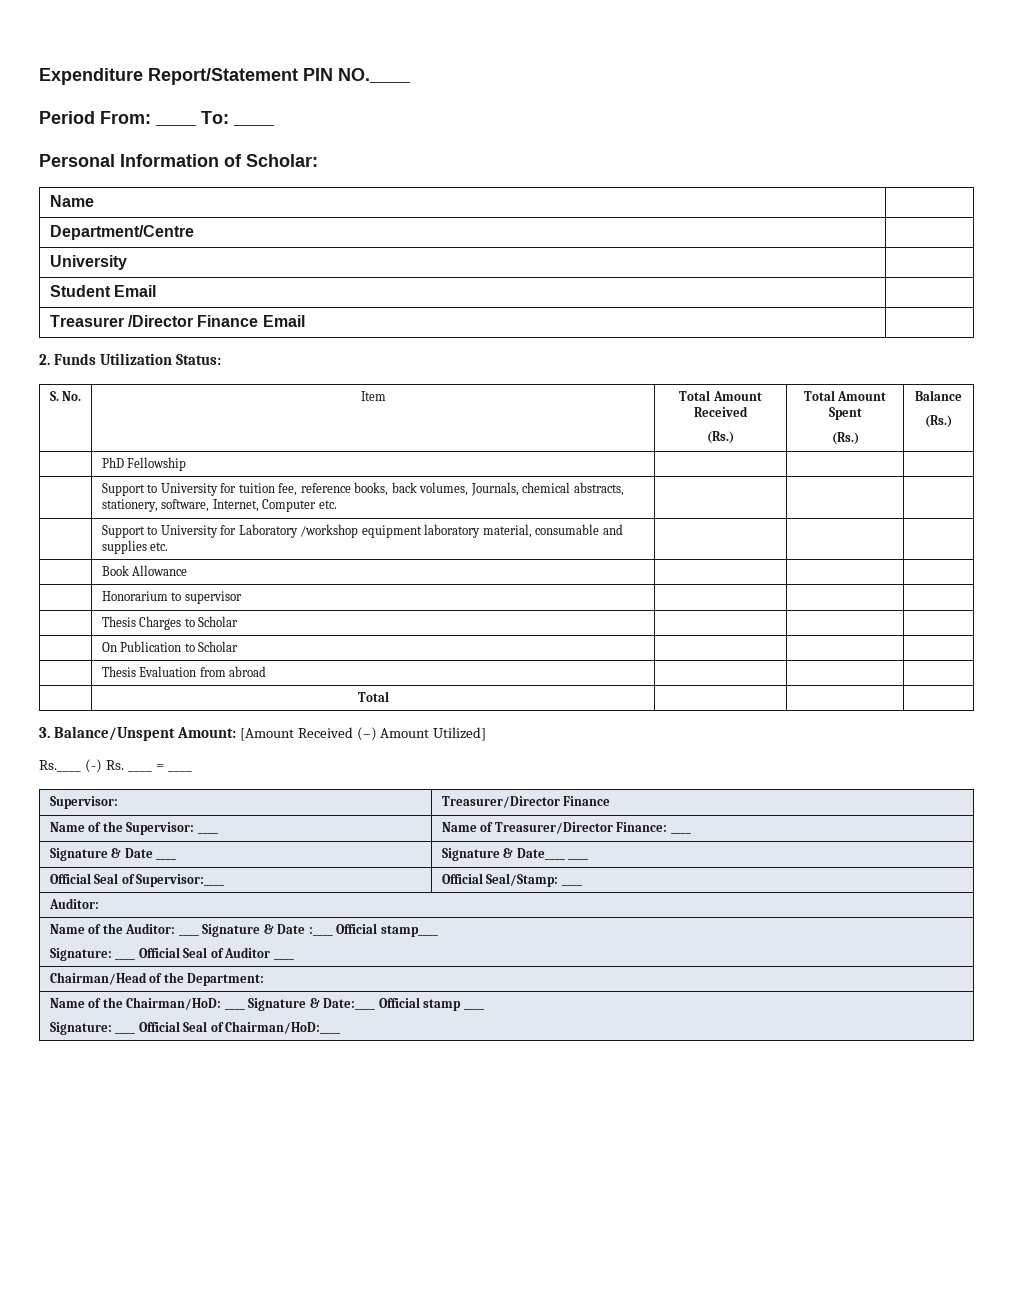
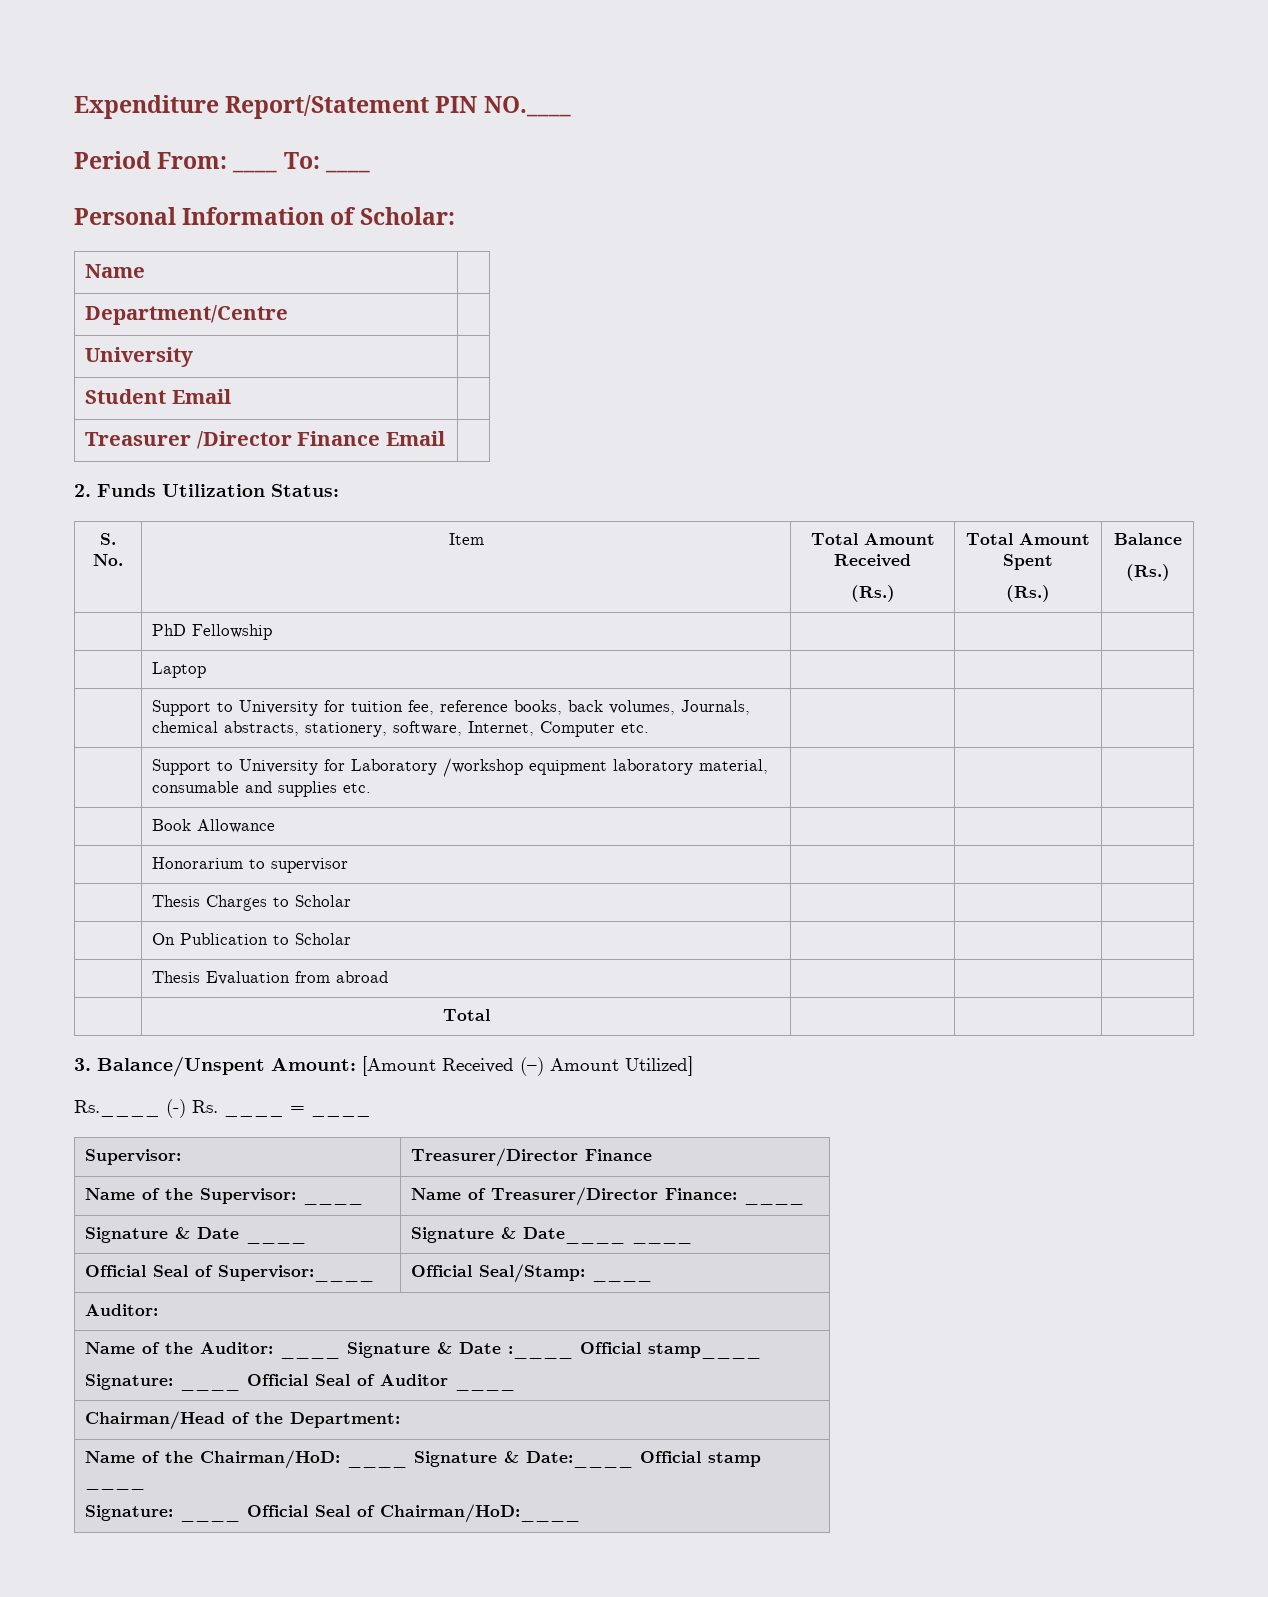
(187, 464) none -> [152,662,207,678] // | Laptop | | |

